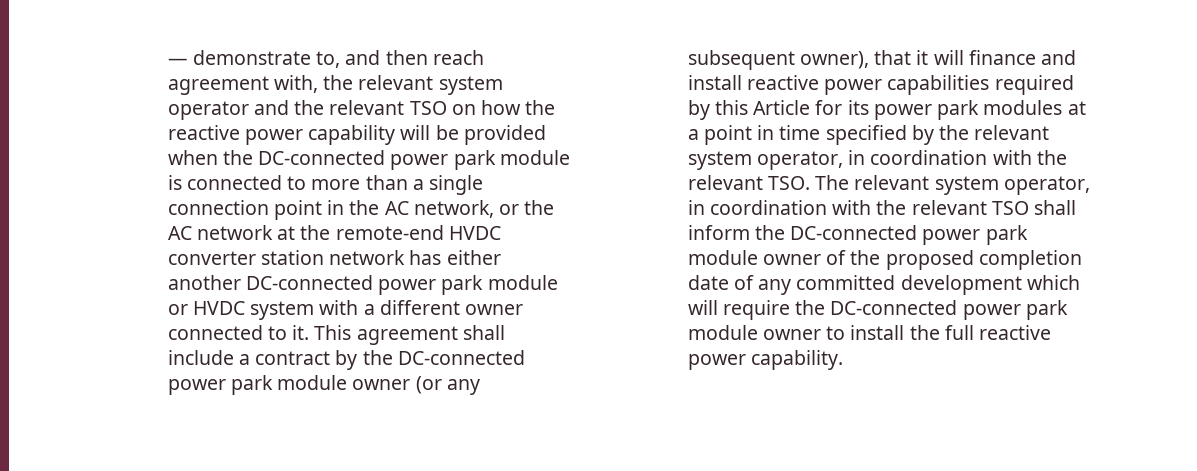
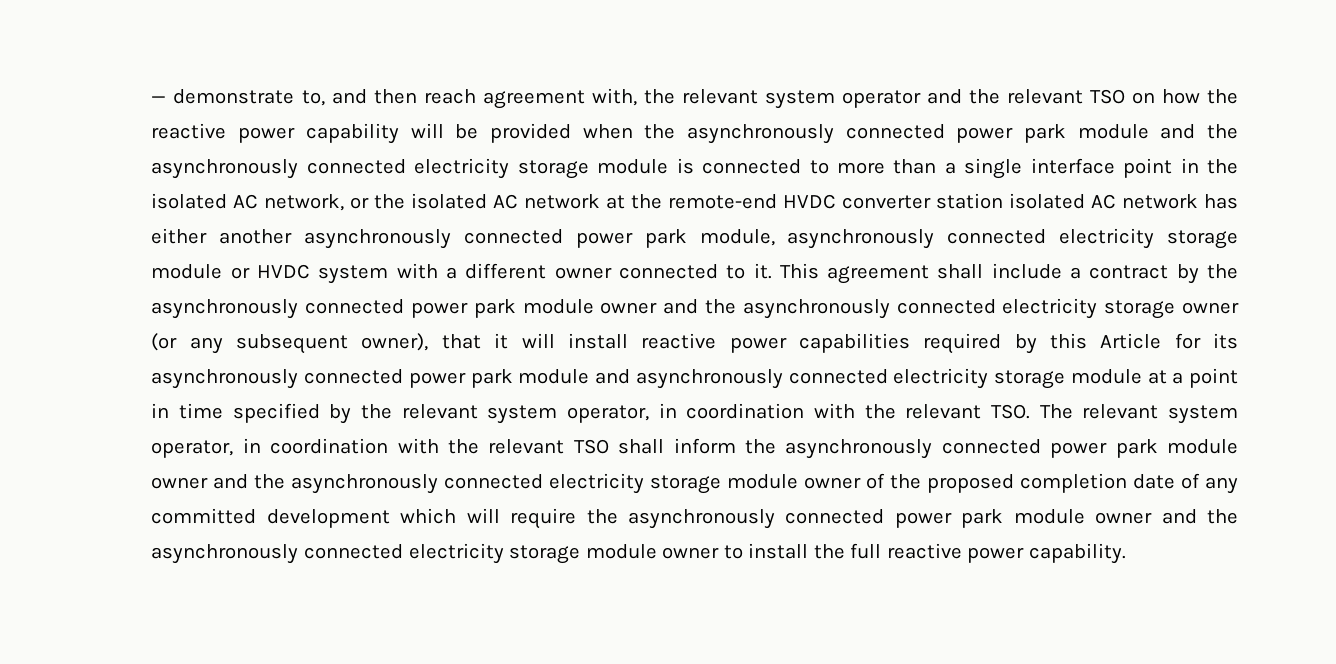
[258,150,570,170] DC-connected power park module -> [686,124,1238,144] [151,158,669,179] asynchronously connected power park module and the asynchronously connected electricity storage module
[167,200,269,215] connection -> [1030,158,1115,174] interface
(380, 207) none -> [151,193,228,209] isolated
(555, 207) none -> [411,193,488,209] isolated
(324, 257) none -> [1009,193,1117,209] isolated AC
[245,275,484,295] DC-connected power park -> [304,228,1238,249] asynchronously connected power park module, asynchronously connected electricity storage
[397,350,525,365] [167,375,411,395] DC-connected power park module owner -> [151,298,1239,319] asynchronously connected power park module owner and the asynchronously connected electricity storage owner
[968,50,1077,65] finance and -> (555, 340) none
[873,100,1063,120] power park modules -> [151,368,1142,389] asynchronously connected power park module and asynchronously connected electricity storage module
[790,225,1028,245] [687,250,821,265] DC-connected power park module owner -> [785,439,1238,459] [151,473,862,494] asynchronously connected power park module owner and the asynchronously connected electricity storage module owner
[830,300,1068,320] [687,325,821,340] DC-connected power park module owner -> [628,509,1238,529] [151,543,720,564] asynchronously connected power park module owner and the asynchronously connected electricity storage module owner

